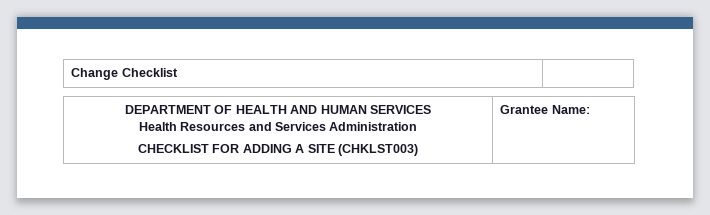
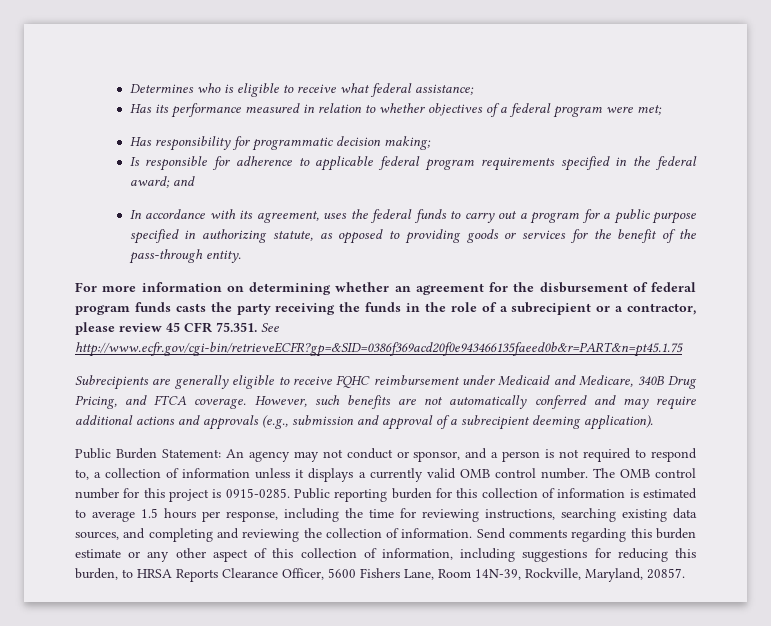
[71,68,178,80] [125,105,431,114] [138,122,418,131] [138,144,418,156] [500,105,590,114] Change Checklist | // DEPARTMENT OF HEALTH AND HUMAN SERVICES // Health Resources and Services Administration // CHECKLIST FOR ADDING A SITE (CHKLST003) | Grantee Name: -> [129,83,474,97] [129,103,662,118] [129,136,431,151] [129,156,698,171] [129,176,195,188] [129,209,696,224] [129,229,696,244] [128,249,241,264] [75,282,696,295] [75,302,696,315] [75,322,279,335] [75,342,683,357] [75,375,697,390] [75,395,696,410] [75,415,653,430] [75,448,697,462] [75,468,696,482] [75,488,697,502] [75,508,697,522] [75,528,696,542] [75,548,696,562] [75,568,685,582] Determines who is eligible to receive what federal assistance; // Has its performance measured in relation to whether objectives of a federal program were met; // Has responsibility for programmatic decision making; // Is responsible for adherence to applicable federal program requirements specified in the federal award; and // In accordance with its agreement, uses the federal funds to carry out a program for a public purpose specified in authorizing statute, as opposed to providing goods or services for the benefit of the pass-through entity. // For more information on determining whether an agreement for the disbursement of federal program funds casts the party receiving the funds in the role of a subrecipient or a contractor, please review 45 CFR 75.351. See http://www.ecfr.gov/cgi-bin/retrieveECFR?gp=&SID=0386f369acd20f0e943466135faeed0b&r=PART&n=pt45.1.75 // Subrecipients are generally eligible to receive FQHC reimbursement under Medicaid and Medicare, 340B Drug Pricing, and FTCA coverage. However, such benefits are not automatically conferred and may require additional actions and approvals (e.g., submission and approval of a subrecipient deeming application). // Public Burden Statement: An agency may not conduct or sponsor, and a person is not required to respond to, a collection of information unless it displays a currently valid OMB control number. The OMB control number for this project is 0915-0285. Public reporting burden for this collection of information is estimated to average 1.5 hours per response, including the time for reviewing instructions, searching existing data sources, and completing and reviewing the collection of information. Send comments regarding this burden estimate or any other aspect of this collection of information, including suggestions for reducing this burden, to HRSA Reports Clearance Officer, 5600 Fishers Lane, Room 14N-39, Rockville, Maryland, 20857.

